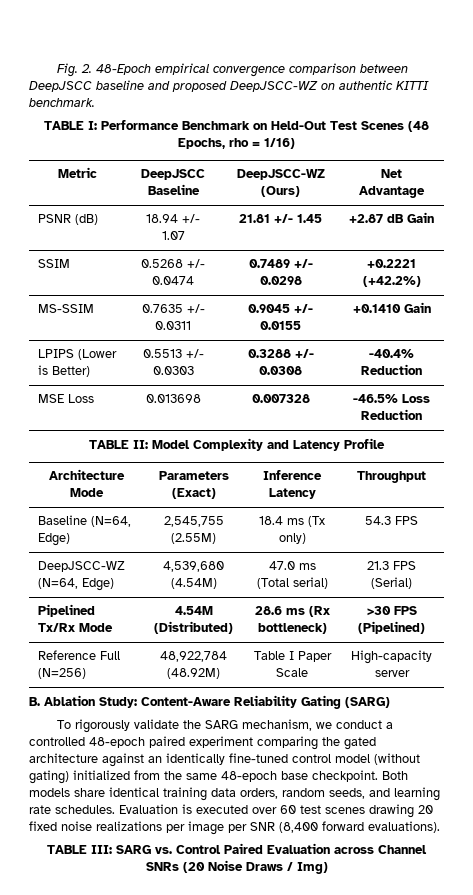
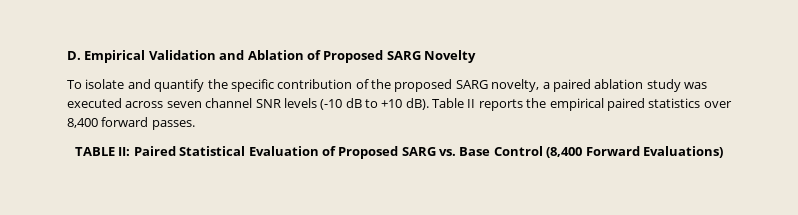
[57,63,409,77] [29,80,429,92] [29,98,95,107] [44,120,429,132] [178,138,295,149] [57,167,97,178] [141,169,205,180] [147,184,200,195] [236,169,325,180] [261,186,300,197] [381,169,402,178] [359,186,425,198] [37,214,98,225] [146,214,200,223] [161,231,185,240] [239,214,322,223] [349,212,434,223] [37,259,70,268] [141,259,205,268] [152,276,194,285] [248,259,313,268] [259,276,302,285] [367,259,416,268] [362,276,421,287] [37,304,94,313] [141,304,205,313] [155,321,191,330] [248,304,313,313] [260,321,301,330] [352,302,431,313] [37,349,117,360] [37,365,90,377] [142,349,204,358] [152,366,194,375] [247,349,314,358] [259,366,302,375] [369,349,414,358] [361,364,422,375] [37,394,94,403] [145,394,201,403] [251,394,310,403] [353,394,430,403] [361,409,422,420] [89,438,385,451] [48,469,125,480] [69,488,104,497] [158,471,229,480] [171,488,216,499] [263,470,322,480] [268,488,316,499] [357,471,426,483] [37,515,131,527] [37,533,70,546] [163,516,224,527] [171,533,216,544] [259,516,325,527] [278,533,306,544] [365,516,418,525] [37,561,125,572] [37,578,114,591] [163,561,224,572] [170,578,217,589] [268,561,316,570] [256,577,328,589] [367,561,416,570] [371,577,412,589] [37,604,95,617] [37,623,113,632] [174,606,213,615] [154,621,233,634] [254,606,330,617] [257,623,327,634] [366,606,417,616] [358,621,425,634] [37,650,120,660] [37,668,86,679] [160,651,227,662] [167,668,220,679] [253,651,332,662] [276,668,308,677] [351,650,432,664] [374,670,410,677] [29,695,390,709] [57,719,394,733] [29,736,376,750] [29,753,420,767] [29,770,408,784] [29,787,440,801] [29,804,433,818] [29,821,440,835] [47,843,427,854] [145,860,328,874] Fig. 2. 48-Epoch empirical convergence comparison between DeepJSCC baseline and proposed DeepJSCC-WZ on authentic KITTI benchmark. // TABLE I: Performance Benchmark on Held-Out Test Scenes (48 Epochs, rho = 1/16) // Metric | DeepJSCC Baseline | DeepJSCC-WZ (Ours) | Net Advantage // PSNR (dB) | 18.94 +/- 1.07 | 21.81 +/- 1.45 | +2.87 dB Gain // SSIM | 0.5268 +/- 0.0474 | 0.7489 +/- 0.0298 | +0.2221 (+42.2%) // MS-SSIM | 0.7635 +/- 0.0311 | 0.9045 +/- 0.0155 | +0.1410 Gain // LPIPS (Lower is Better) | 0.5513 +/- 0.0303 | 0.3288 +/- 0.0308 | -40.4% Reduction // MSE Loss | 0.013698 | 0.007328 | -46.5% Loss Reduction // TABLE II: Model Complexity and Latency Profile // Architecture Mode | Parameters (Exact) | Inference Latency | Throughput // Baseline (N=64, Edge) | 2,545,755 (2.55M) | 18.4 ms (Tx only) | 54.3 FPS // DeepJSCC-WZ (N=64, Edge) | 4,539,680 (4.54M) | 47.0 ms (Total serial) | 21.3 FPS (Serial) // Pipelined Tx/Rx Mode | 4.54M (Distributed) | 28.6 ms (Rx bottleneck) | >30 FPS (Pipelined) // Reference Full (N=256) | 48,922,784 (48.92M) | Table I Paper Scale | High-capacity server // B. Ablation Study: Content-Aware Reliability Gating (SARG) // To rigorously validate the SARG mechanism, we conduct a controlled 48-epoch paired experiment comparing the gated architecture against an identically fine-tuned control model (without gating) initialized from the same 48-epoch base checkpoint. Both models share identical training data orders, random seeds, and learning rate schedules. Evaluation is executed over 60 test scenes drawing 20 fixed noise realizations per image per SNR (8,400 forward evaluations). // TABLE III: SARG vs. Control Paired Evaluation across Channel SNRs (20 Noise Draws / Img) -> [67,50,476,63] [67,79,707,92] [67,98,732,111] [67,117,195,130] [75,146,723,159] D. Empirical Validation and Ablation of Proposed SARG Novelty // To isolate and quantify the specific contribution of the proposed SARG novelty, a paired ablation study was executed across seven channel SNR levels (-10 dB to +10 dB). Table II reports the empirical paired statistics over 8,400 forward passes. // TABLE II: Paired Statistical Evaluation of Proposed SARG vs. Base Control (8,400 Forward Evaluations)

